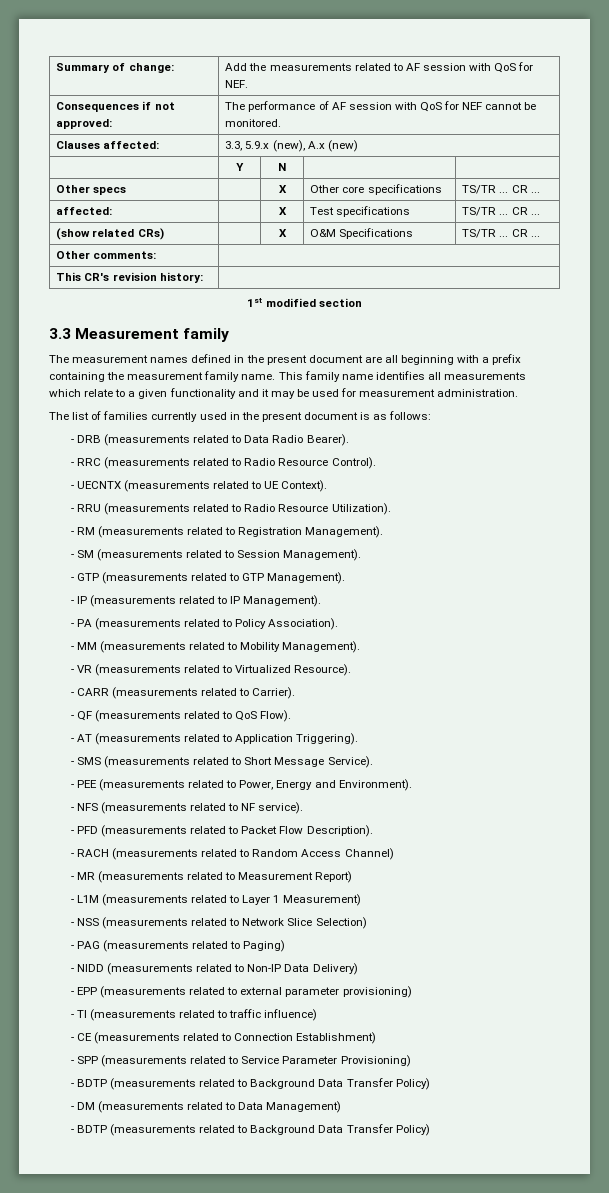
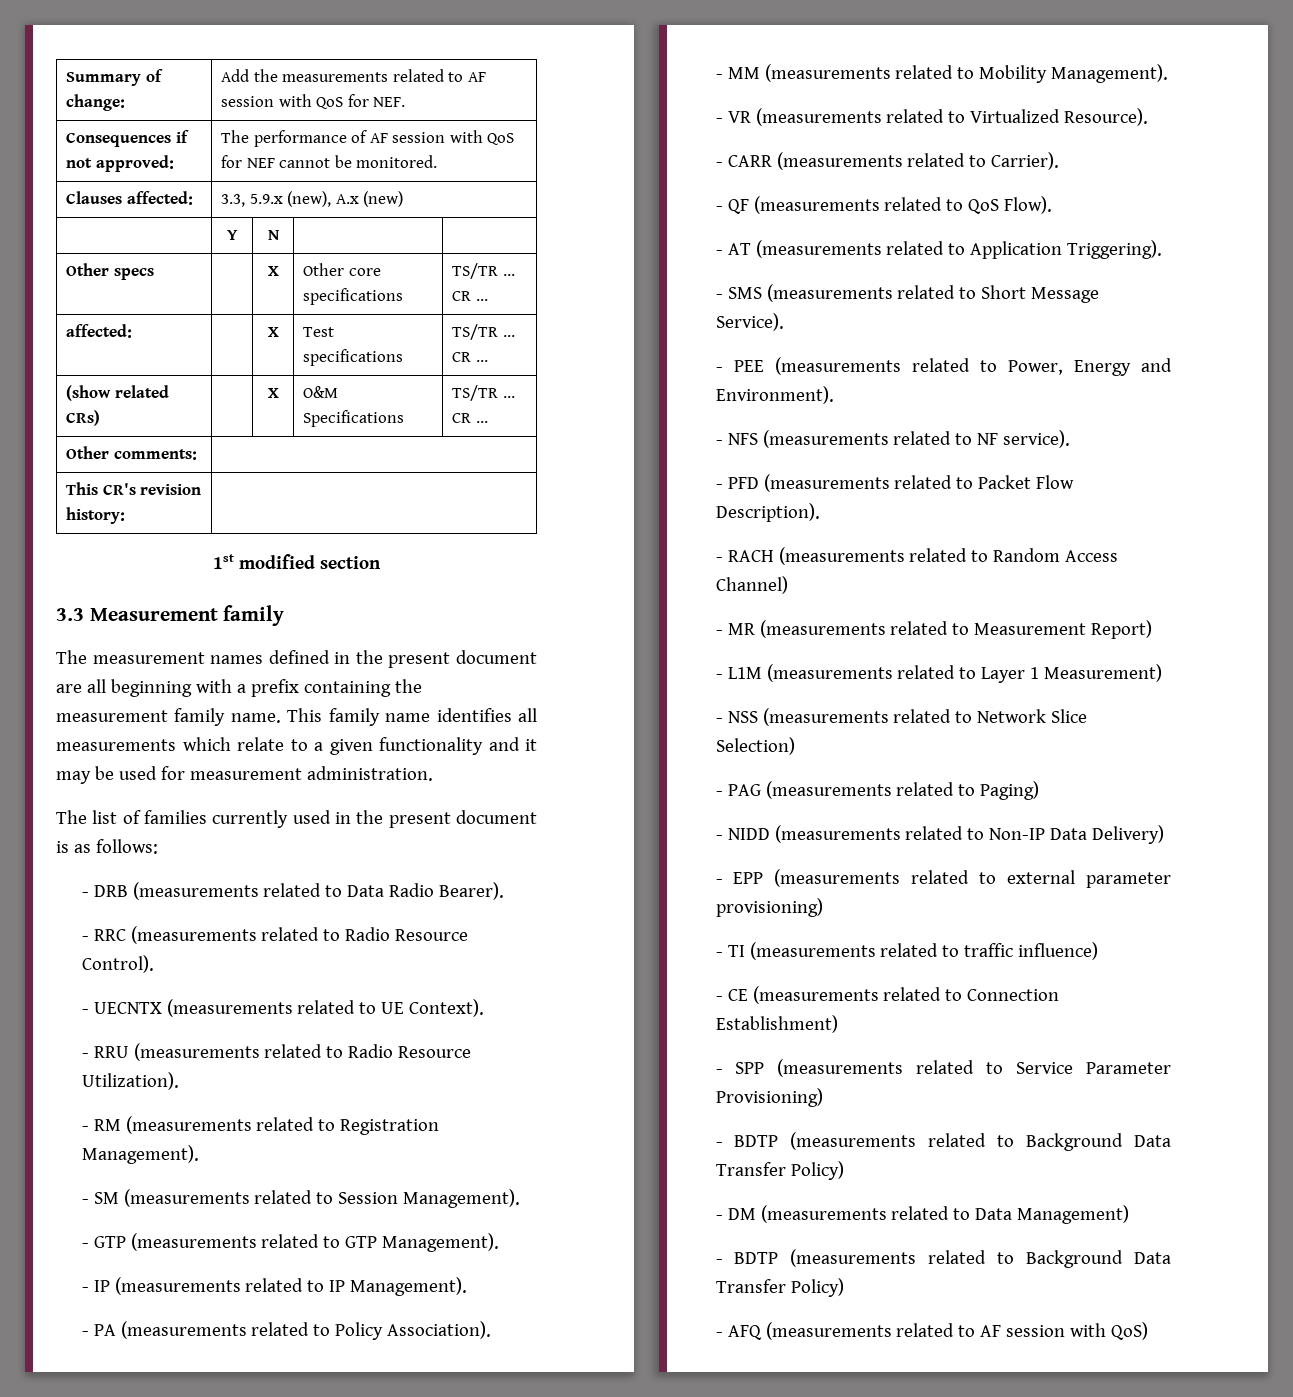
(430, 1130) none -> [715,1322,1149,1340] // - AFQ (measurements related to AF session with QoS)

